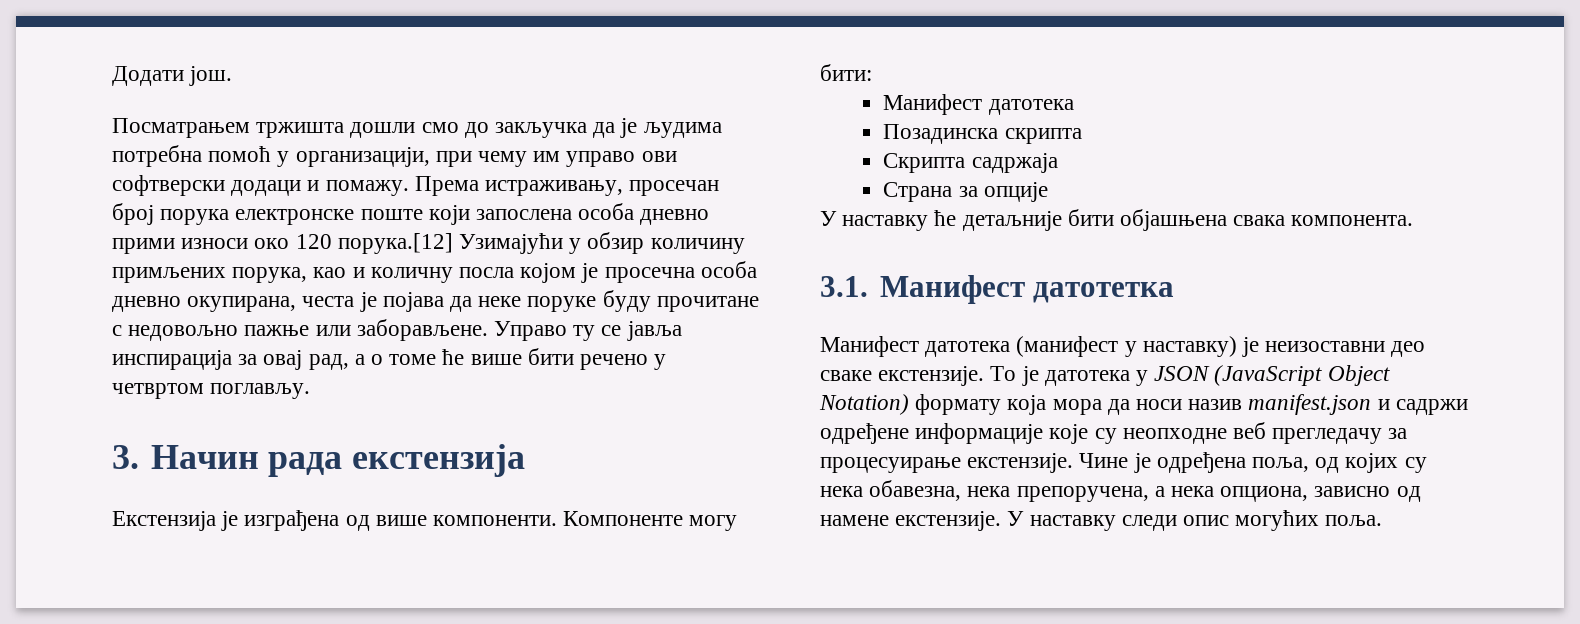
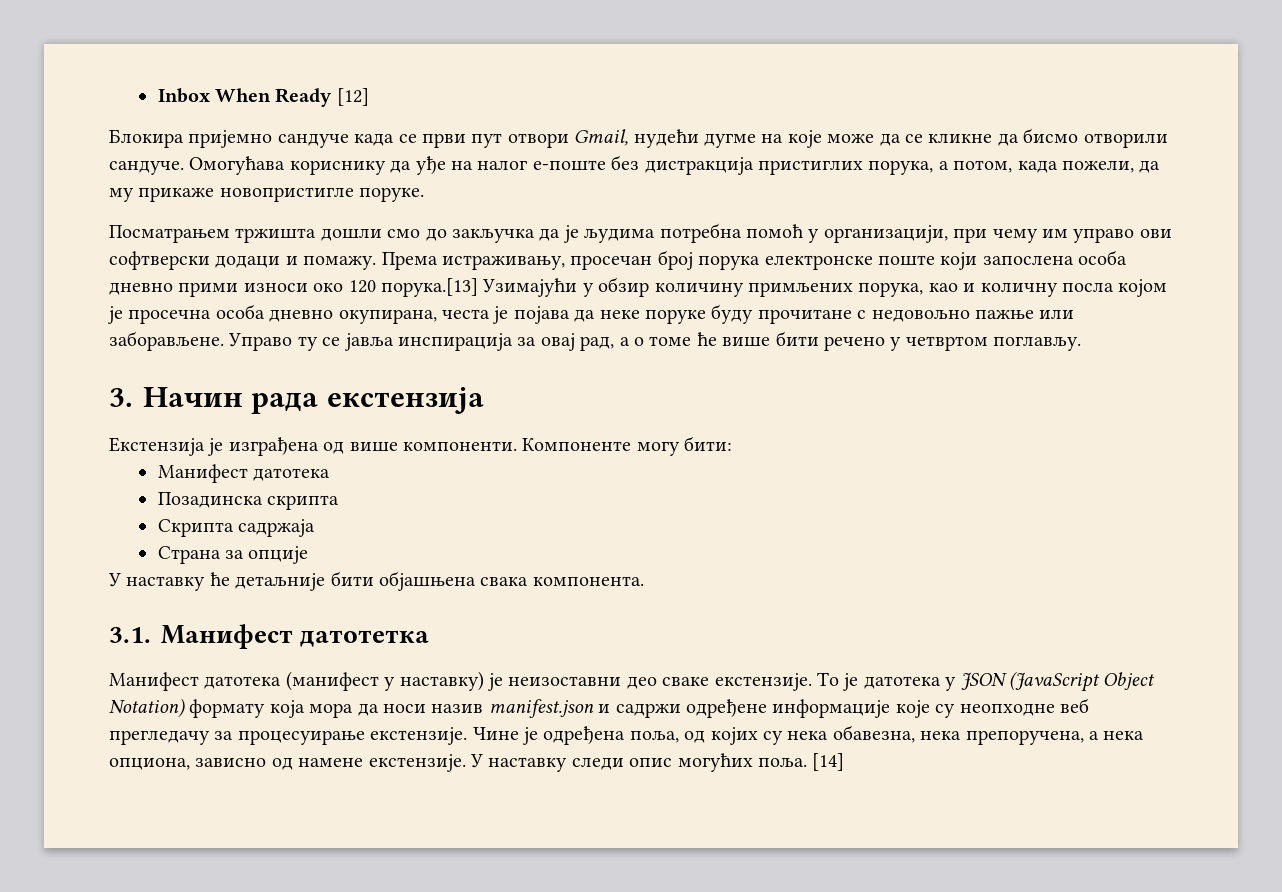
[112,66,233,86] Додати још. -> [157,88,369,107] [109,128,1168,148] [109,155,1161,175] [109,187,425,202] Inbox When Ready [12] // Блокира пријемно сандуче када се први пут отвори Gmail, нудећи дугме на које може да се кликне да бисмо отворили сандуче. Омогућава кориснику да уђе на налог е-поште без дистракција пристиглих порука, а потом, када пожели, да му прикаже новопристигле поруке.
[337,233,453,254] порука.[12] -> [381,278,478,297] порука.[13]
(1383, 520) none -> [812,753,845,771] [14]

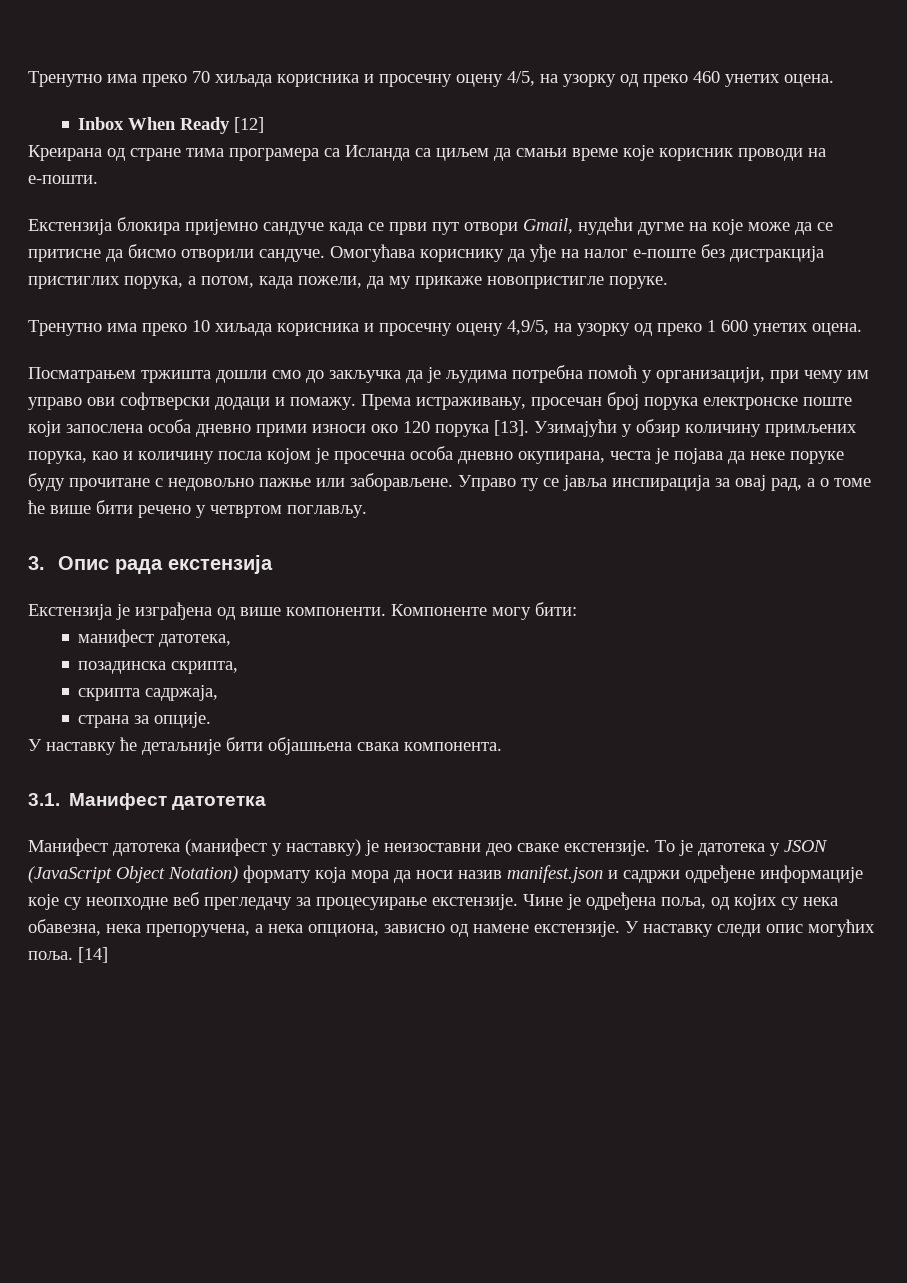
[157,88,369,107] [109,129,184,148] Inbox When Ready [12] // Блокира -> [28,71,834,87] [78,117,265,134] [28,145,826,161] [28,175,98,184] [28,217,180,235] Тренутно има преко 70 хиљада корисника и просечну оцену 4/5, на узорку од преко 460 унетих оцена. // Inbox When Ready [12] // Креирана од стране тима програмера са Исланда са циљем да смањи време које корисник проводи на е-пошти. // Екстензија блокира
[928,133,993,143] кликне -> [28,249,101,262] притисне
(425, 194) none -> [28,320,862,336] // Тренутно има преко 10 хиљада корисника и просечну оцену 4,9/5, на узорку од преко 1 600 унетих оцена.
[381,278,478,297] порука.[13] -> [435,420,529,437] порука [13].
[980,282,1058,297] количну -> [138,451,214,464] количину
[143,387,243,407] Начин -> [58,556,110,570] Опис
[157,464,330,483] [157,492,339,510] [157,519,315,537] [157,546,309,564] Манифест датотека // Позадинска скрипта // Скрипта садржаја // Страна за опције -> [78,629,232,647] [78,661,239,674] [78,685,219,701] [78,712,212,728] манифест датотека, // позадинска скрипта, // скрипта садржаја, // страна за опције.

